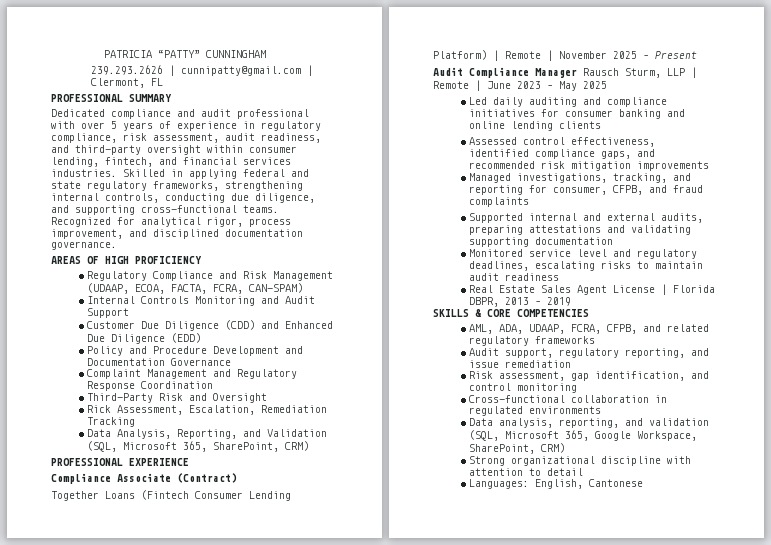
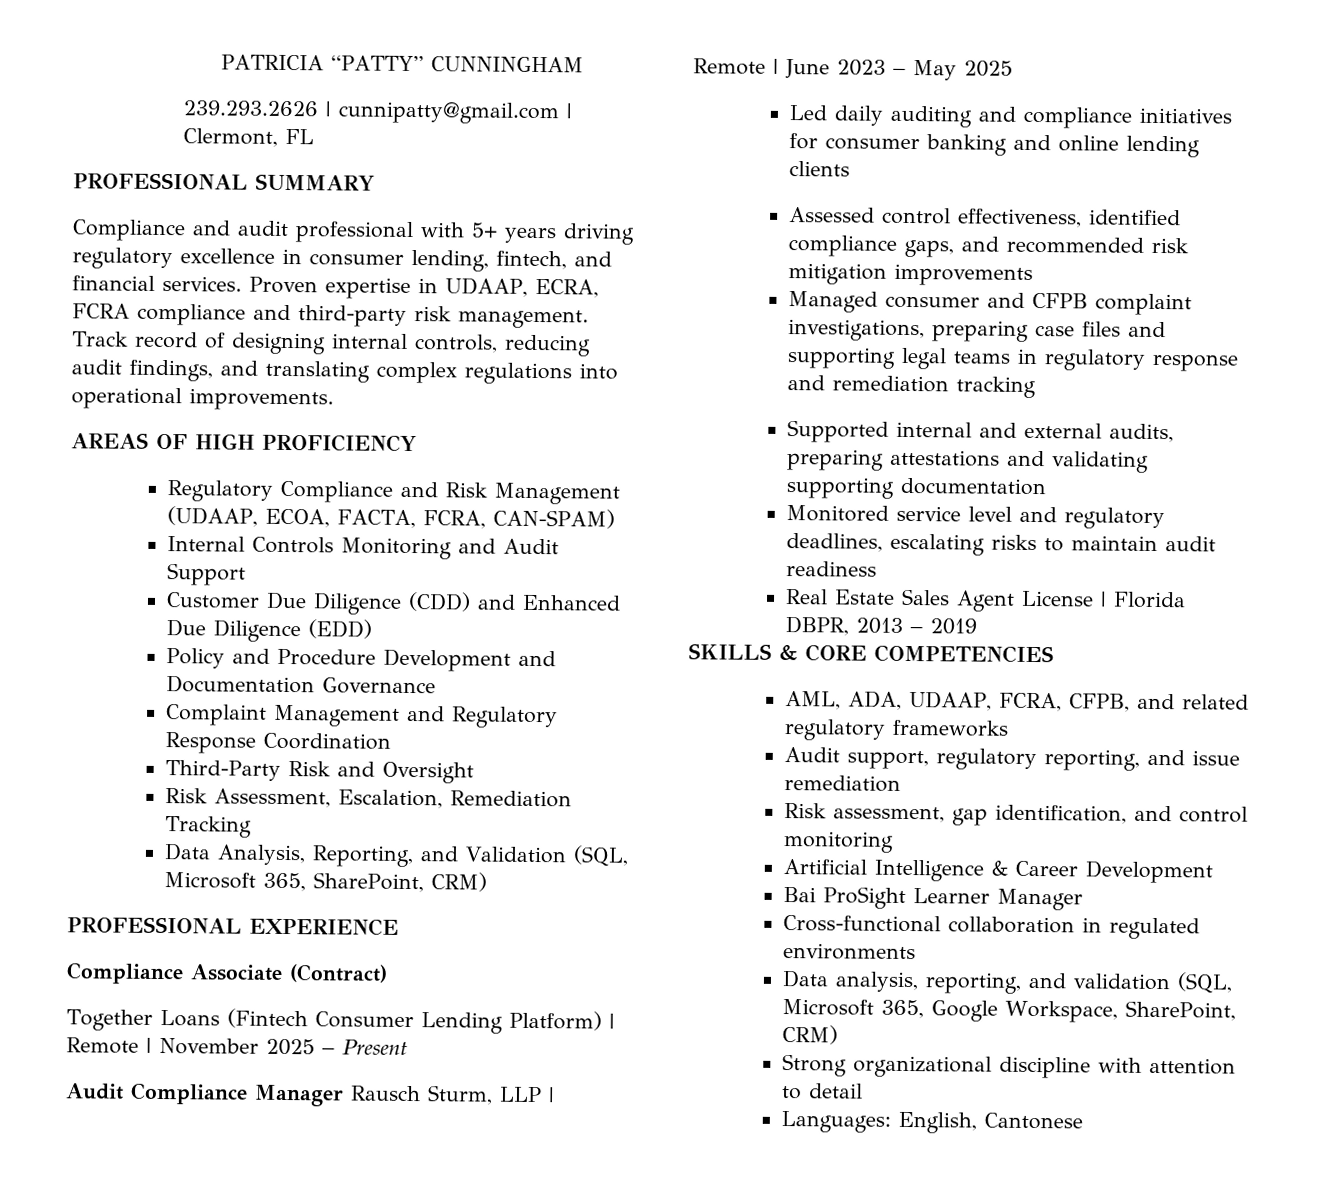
[51,109,171,119] Dedicated compliance -> [72,219,186,242] Compliance
[81,121,321,131] [51,133,321,143] [51,145,243,155] over 5 years of experience in regulatory compliance, risk assessment, audit readiness, and third-party oversight within -> [471,222,635,245] [72,247,302,270] 5+ years driving regulatory excellence in
[243,157,291,165] [51,169,309,179] [51,181,303,191] [51,193,315,203] [51,205,279,215] [51,217,291,227] [51,229,303,239] [51,241,117,250] services industries. Skilled in applying federal and state regulatory frameworks, strengthening internal controls, conducting due diligence, and supporting cross-functional teams. Recognized for analytical rigor, process improvement, and disciplined documentation governance. -> [162,275,599,299] [72,303,589,329] [72,331,591,357] [71,359,618,385] [71,387,334,411] services. Proven expertise in UDAAP, ECRA, FCRA compliance and third-party risk management. Track record of designing internal controls, reducing audit findings, and translating complex regulations into operational improvements.
[86,405,111,413] Rick -> [165,788,209,804] Risk
[516,173,691,183] [468,185,703,195] [468,197,529,207] investigations, tracking, and reporting for consumer, CFPB, and fraud complaints -> [885,292,1193,316] [788,319,1167,342] [787,347,1240,372] [787,375,1037,399] consumer and CFPB complaint investigations, preparing case files and supporting legal teams in regulatory response and remediation tracking
(577, 388) none -> [783,859,1214,884] [783,886,1084,911] // Artificial Intelligence & Career Development // Bai ProSight Learner Manager

